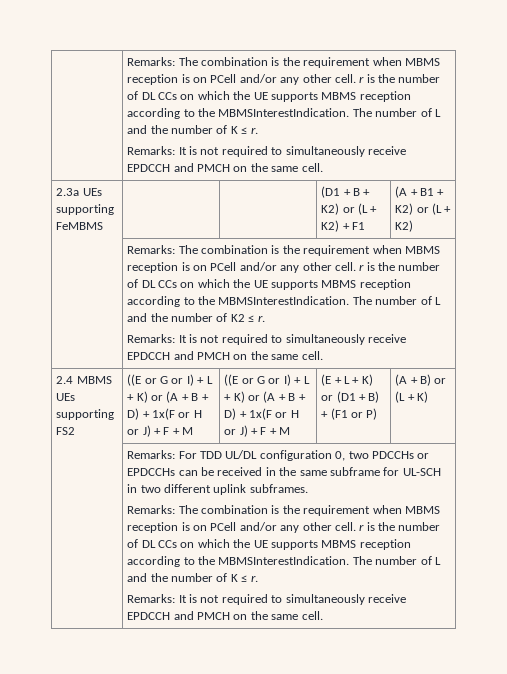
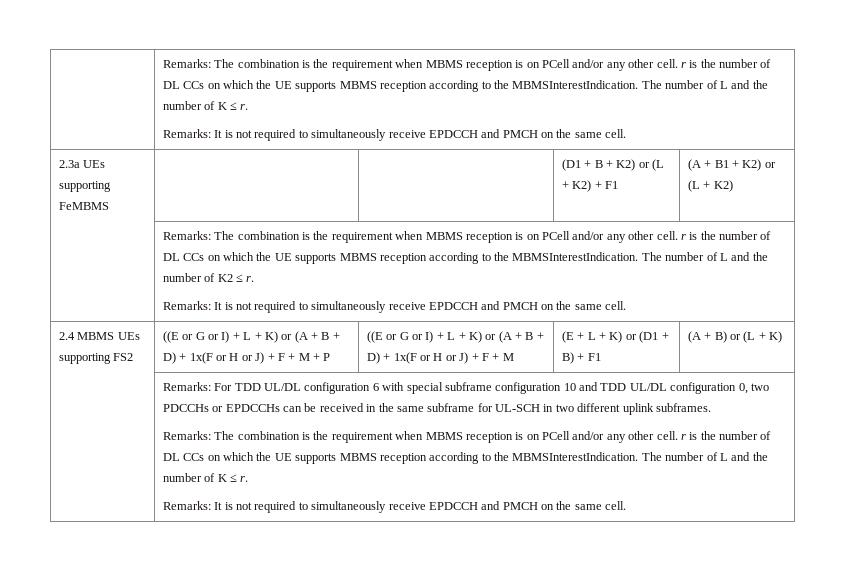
(194, 431) none -> [313,353,331,361] + P
[330,408,378,420] (F1 or P) -> [587,353,601,361] F1
(332, 455) none -> [372,382,737,394] 6 with special subframe configuration 10 and TDD UL/DL configuration

